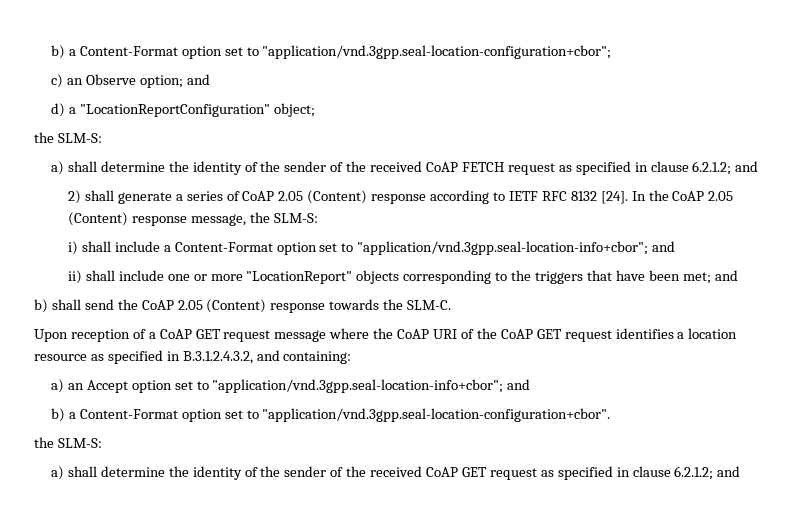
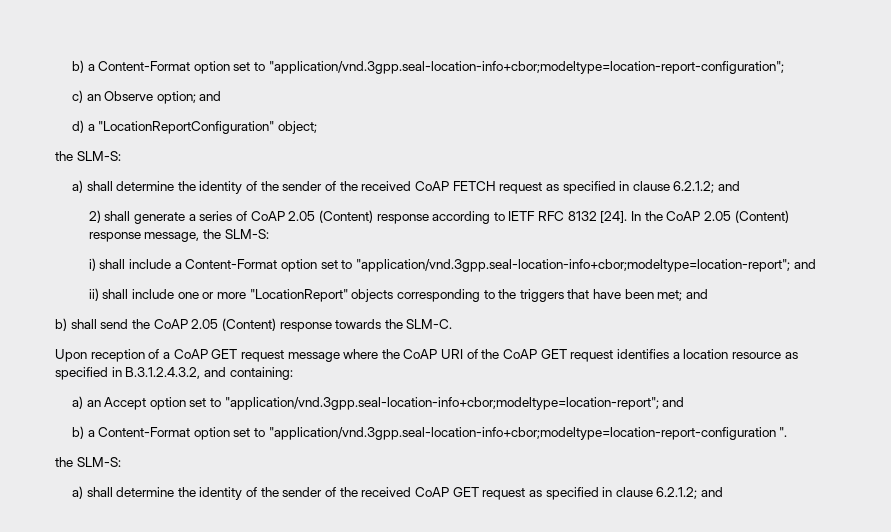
[50,45,612,59] b) a Content-Format option set to "application/vnd.3gpp.seal-location-configuration+cbor"; -> [71,60,784,74] b) a Content-Format option set to "application/vnd.3gpp.seal-location-info+cbor;modeltype=location-report-configuration";
[357,241,649,255] "application/vnd.3gpp.seal-location-info+cbor"; -> [355,259,790,272] "application/vnd.3gpp.seal-location-info+cbor;modeltype=location-report";
[212,379,504,393] "application/vnd.3gpp.seal-location-info+cbor"; -> [224,397,659,410] "application/vnd.3gpp.seal-location-info+cbor;modeltype=location-report";
[262,408,611,422] "application/vnd.3gpp.seal-location-configuration+cbor". -> [268,427,788,440] "application/vnd.3gpp.seal-location-info+cbor;modeltype=location-report-configuration ".

